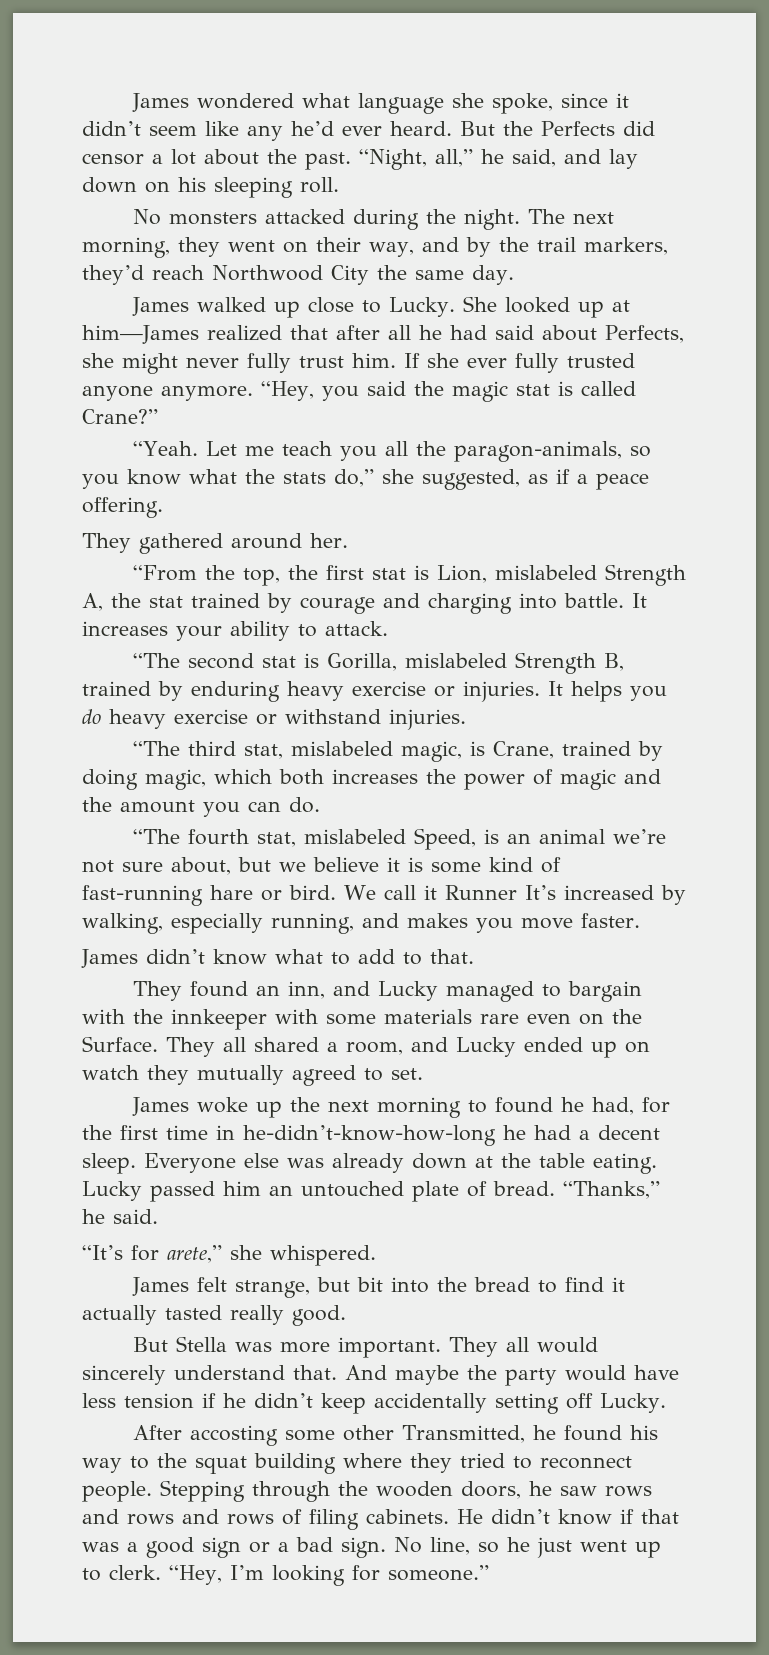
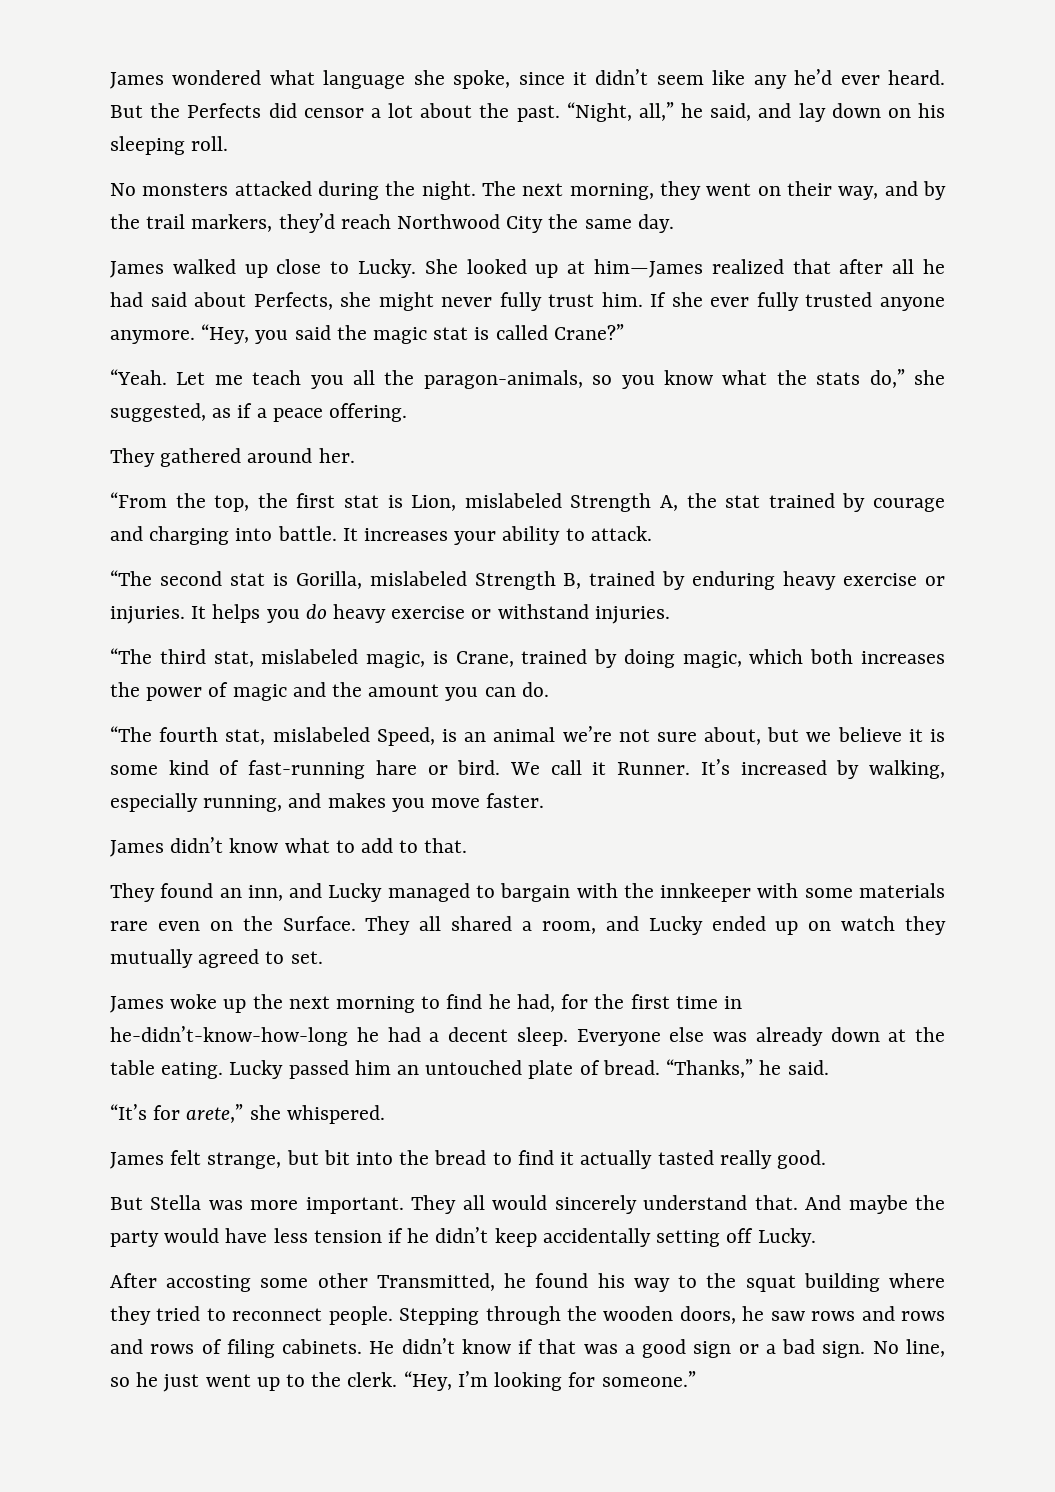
[444,885,517,900] Runner -> [617,762,691,775] Runner.
[495,1097,554,1113] found -> [446,994,483,1009] find
(101, 1574) none -> [311,1372,342,1387] the

